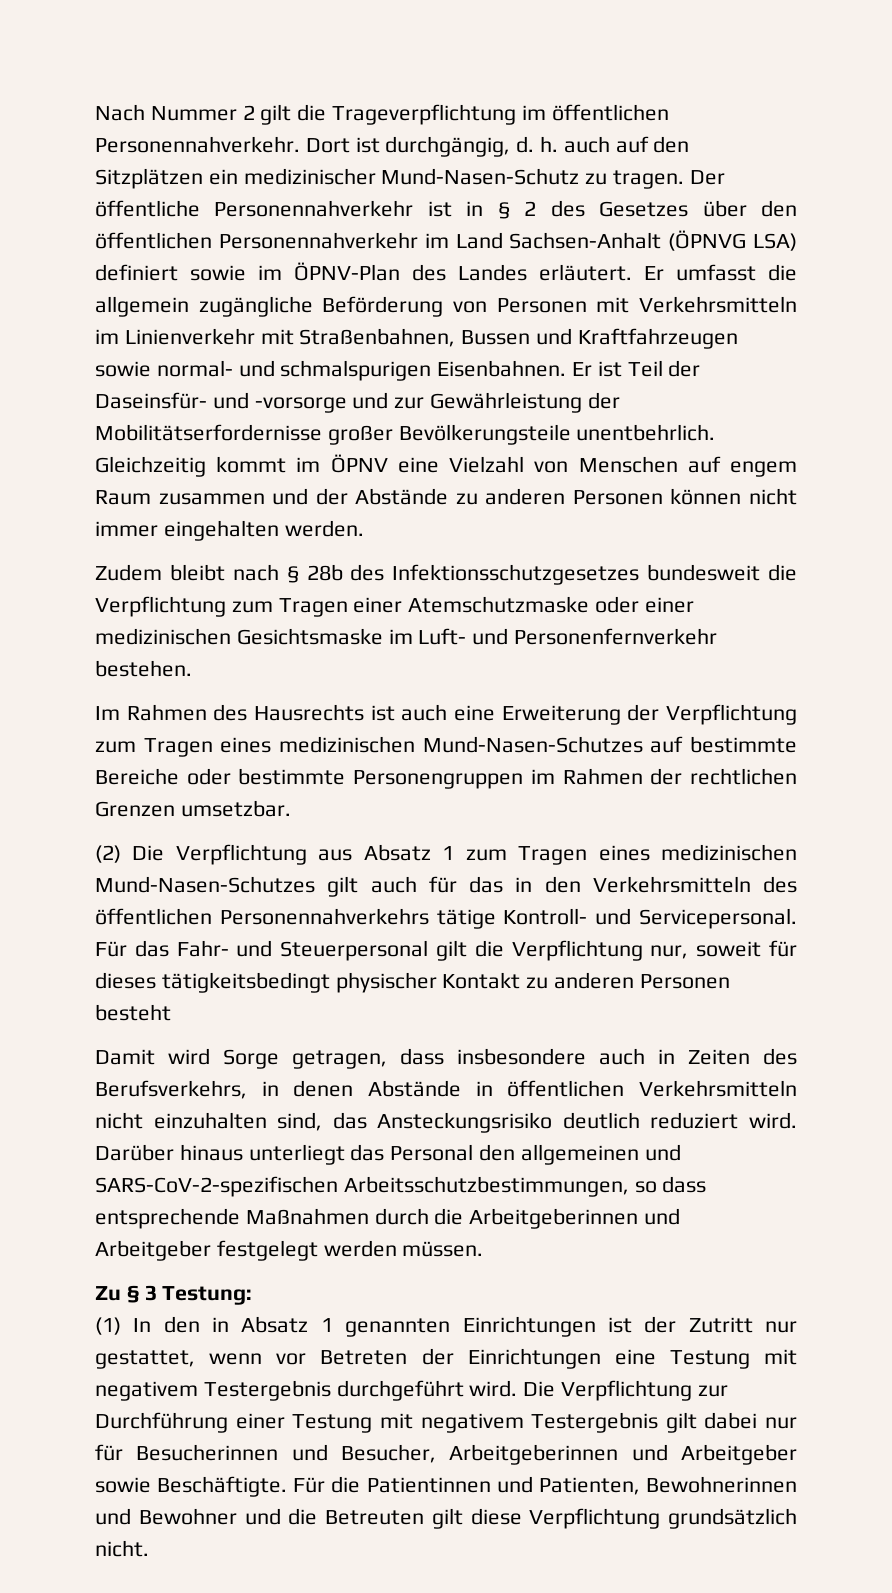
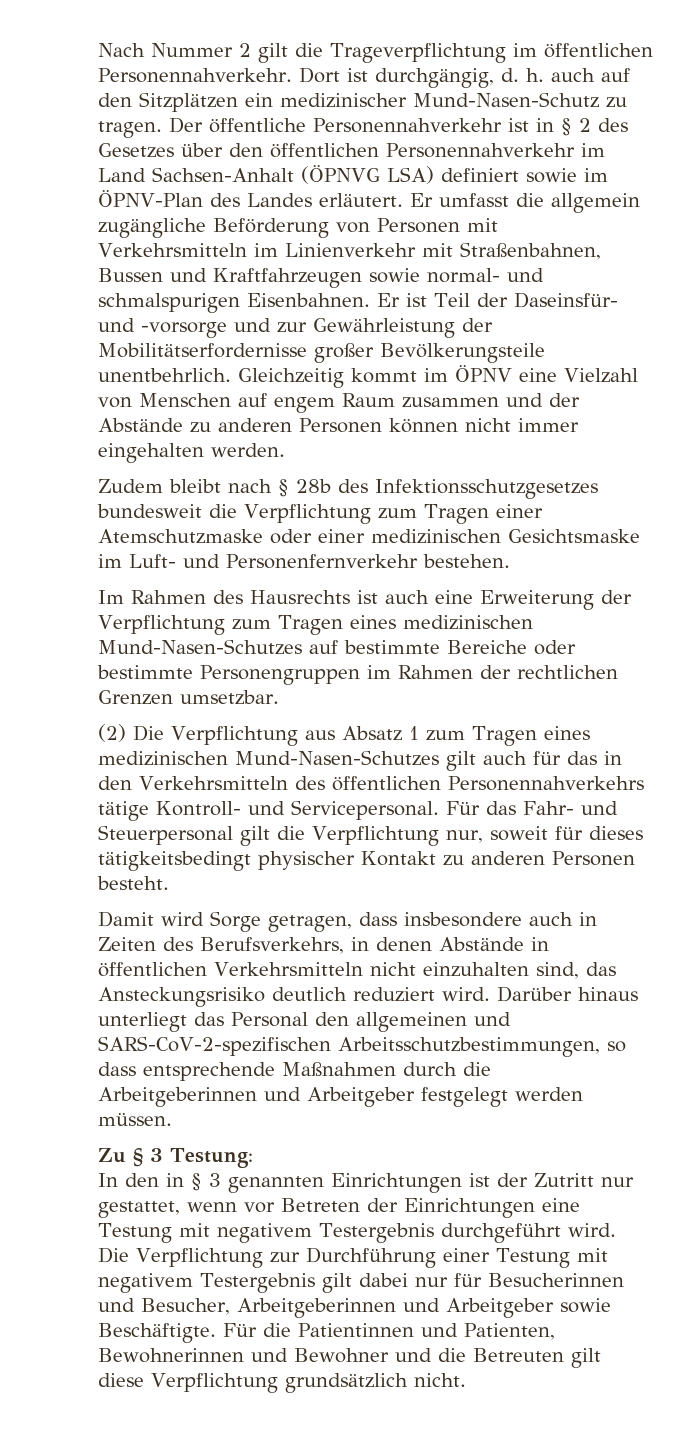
[95,1004,171,1021] besteht -> [97,876,169,890] besteht.
[95,1317,121,1335] (1) -> (253, 1158) none
[241,1316,333,1333] Absatz 1 -> [191,1173,221,1191] § 3

